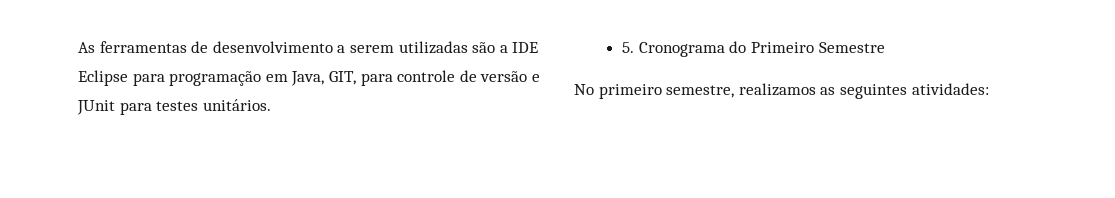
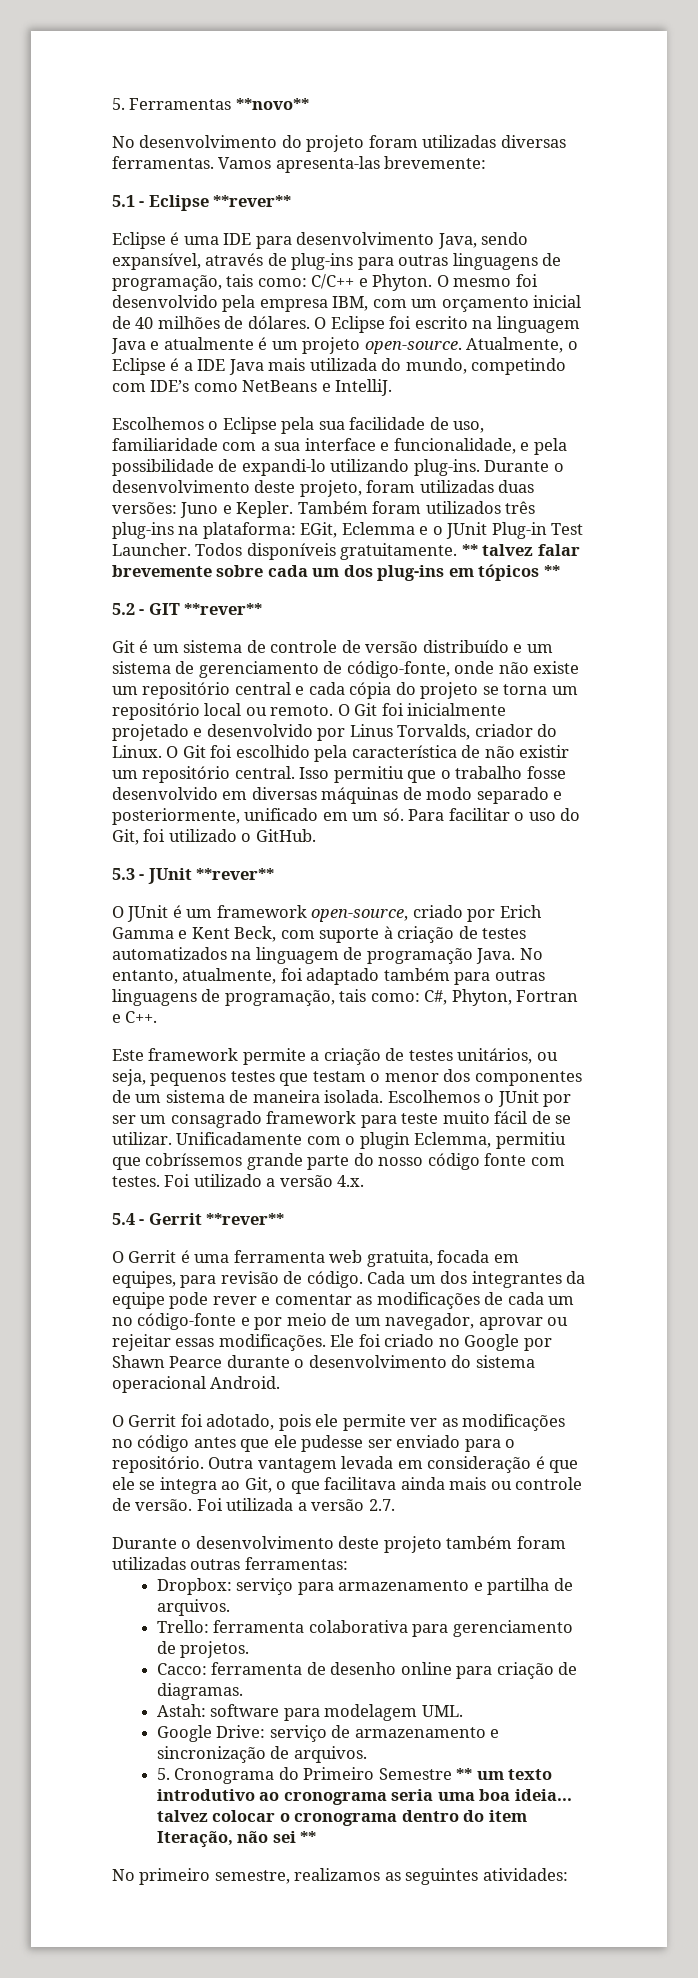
[78,41,539,54] [78,70,540,86] [77,99,271,115] As ferramentas de desenvolvimento a serem utilizadas são a IDE Eclipse para programação em Java, GIT, para controle de versão e JUnit para testes unitários. -> [112,98,309,110] [112,135,566,152] [112,156,487,173] [112,195,292,211] [112,232,529,249] [112,253,562,270] [112,274,538,291] [112,295,582,312] [112,316,580,333] [111,337,578,354] [112,358,567,375] [112,379,393,396] [112,417,485,434] [112,438,567,455] [112,459,564,476] [112,480,535,497] [112,501,536,518] [112,522,584,539] [112,543,580,560] [112,564,560,581] [112,603,263,615] [112,640,553,653] [112,661,580,678] [112,682,578,699] [112,703,507,720] [112,724,558,741] [112,745,570,762] [112,766,566,783] [112,787,563,804] [112,808,581,825] [112,829,316,845] [112,868,275,884] [112,905,542,922] [112,926,527,943] [112,947,543,964] [112,968,545,985] [112,989,579,1006] [112,1011,158,1023] [112,1048,558,1065] [112,1069,582,1086] [112,1090,572,1107] [112,1111,572,1128] [112,1132,566,1149] [112,1153,565,1170] [112,1174,365,1187] [112,1213,285,1225] [112,1250,519,1267] [112,1271,586,1288] [112,1292,575,1309] [112,1313,569,1330] [112,1334,552,1351] [112,1355,535,1368] [112,1376,281,1393] [112,1414,566,1431] [112,1435,516,1452] [112,1456,579,1473] [112,1477,583,1494] [112,1498,395,1511] [112,1536,566,1553] [112,1557,348,1570] [156,1578,573,1595] [156,1599,230,1616] [156,1620,573,1637] [156,1641,250,1658] [156,1662,577,1679] [156,1683,243,1700] [156,1704,463,1721] [156,1725,500,1742] [156,1746,367,1763] 5. Ferramentas **novo** // No desenvolvimento do projeto foram utilizadas diversas ferramentas. Vamos apresenta-las brevemente: // 5.1 - Eclipse **rever** // Eclipse é uma IDE para desenvolvimento Java, sendo expansível, através de plug-ins para outras linguagens de programação, tais como: C/C++ e Phyton. O mesmo foi desenvolvido pela empresa IBM, com um orçamento inicial de 40 milhões de dólares. O Eclipse foi escrito na linguagem Java e atualmente é um projeto open-source. Atualmente, o Eclipse é a IDE Java mais utilizada do mundo, competindo com IDE’s como NetBeans e IntelliJ. // Escolhemos o Eclipse pela sua facilidade de uso, familiaridade com a sua interface e funcionalidade, e pela possibilidade de expandi-lo utilizando plug-ins. Durante o desenvolvimento deste projeto, foram utilizadas duas versões: Juno e Kepler. Também foram utilizados três plug-ins na plataforma: EGit, Eclemma e o JUnit Plug-in Test Launcher. Todos disponíveis gratuitamente. ** talvez falar brevemente sobre cada um dos plug-ins em tópicos ** // 5.2 - GIT **rever** // Git é um sistema de controle de versão distribuído e um sistema de gerenciamento de código-fonte, onde não existe um repositório central e cada cópia do projeto se torna um repositório local ou remoto. O Git foi inicialmente projetado e desenvolvido por Linus Torvalds, criador do Linux. O Git foi escolhido pela característica de não existir um repositório central. Isso permitiu que o trabalho fosse desenvolvido em diversas máquinas de modo separado e posteriormente, unificado em um só. Para facilitar o uso do Git, foi utilizado o GitHub. // 5.3 - JUnit **rever** // O JUnit é um framework open-source, criado por Erich Gamma e Kent Beck, com suporte à criação de testes automatizados na linguagem de programação Java. No entanto, atualmente, foi adaptado também para outras linguagens de programação, tais como: C#, Phyton, Fortran e C++. // Este framework permite a criação de testes unitários, ou seja, pequenos testes que testam o menor dos componentes de um sistema de maneira isolada. Escolhemos o JUnit por ser um consagrado framework para teste muito fácil de se utilizar. Unificadamente com o plugin Eclemma, permitiu que cobríssemos grande parte do nosso código fonte com testes. Foi utilizado a versão 4.x. // 5.4 - Gerrit **rever** // O Gerrit é uma ferramenta web gratuita, focada em equipes, para revisão de código. Cada um dos integrantes da equipe pode rever e comentar as modificações de cada um no código-fonte e por meio de um navegador, aprovar ou rejeitar essas modificações. Ele foi criado no Google por Shawn Pearce durante o desenvolvimento do sistema operacional Android. // O Gerrit foi adotado, pois ele permite ver as modificações no código antes que ele pudesse ser enviado para o repositório. Outra vantagem levada em consideração é que ele se integra ao Git, o que facilitava ainda mais ou controle de versão. Foi utilizada a versão 2.7. // Durante o desenvolvimento deste projeto também foram utilizadas outras ferramentas: // Dropbox: serviço para armazenamento e partilha de arquivos. // Trello: ferramenta colaborativa para gerenciamento de projetos. // Cacco: ferramenta de desenho online para criação de diagramas. // Astah: software para modelagem UML. // Google Drive: serviço de armazenamento e sincronização de arquivos.
(885, 47) none -> [456,1768,552,1780] [156,1789,572,1805] [156,1810,527,1826] [156,1831,317,1848] ** um texto introdutivo ao cronograma seria uma boa ideia... talvez colocar o cronograma dentro do item Iteração, não sei **

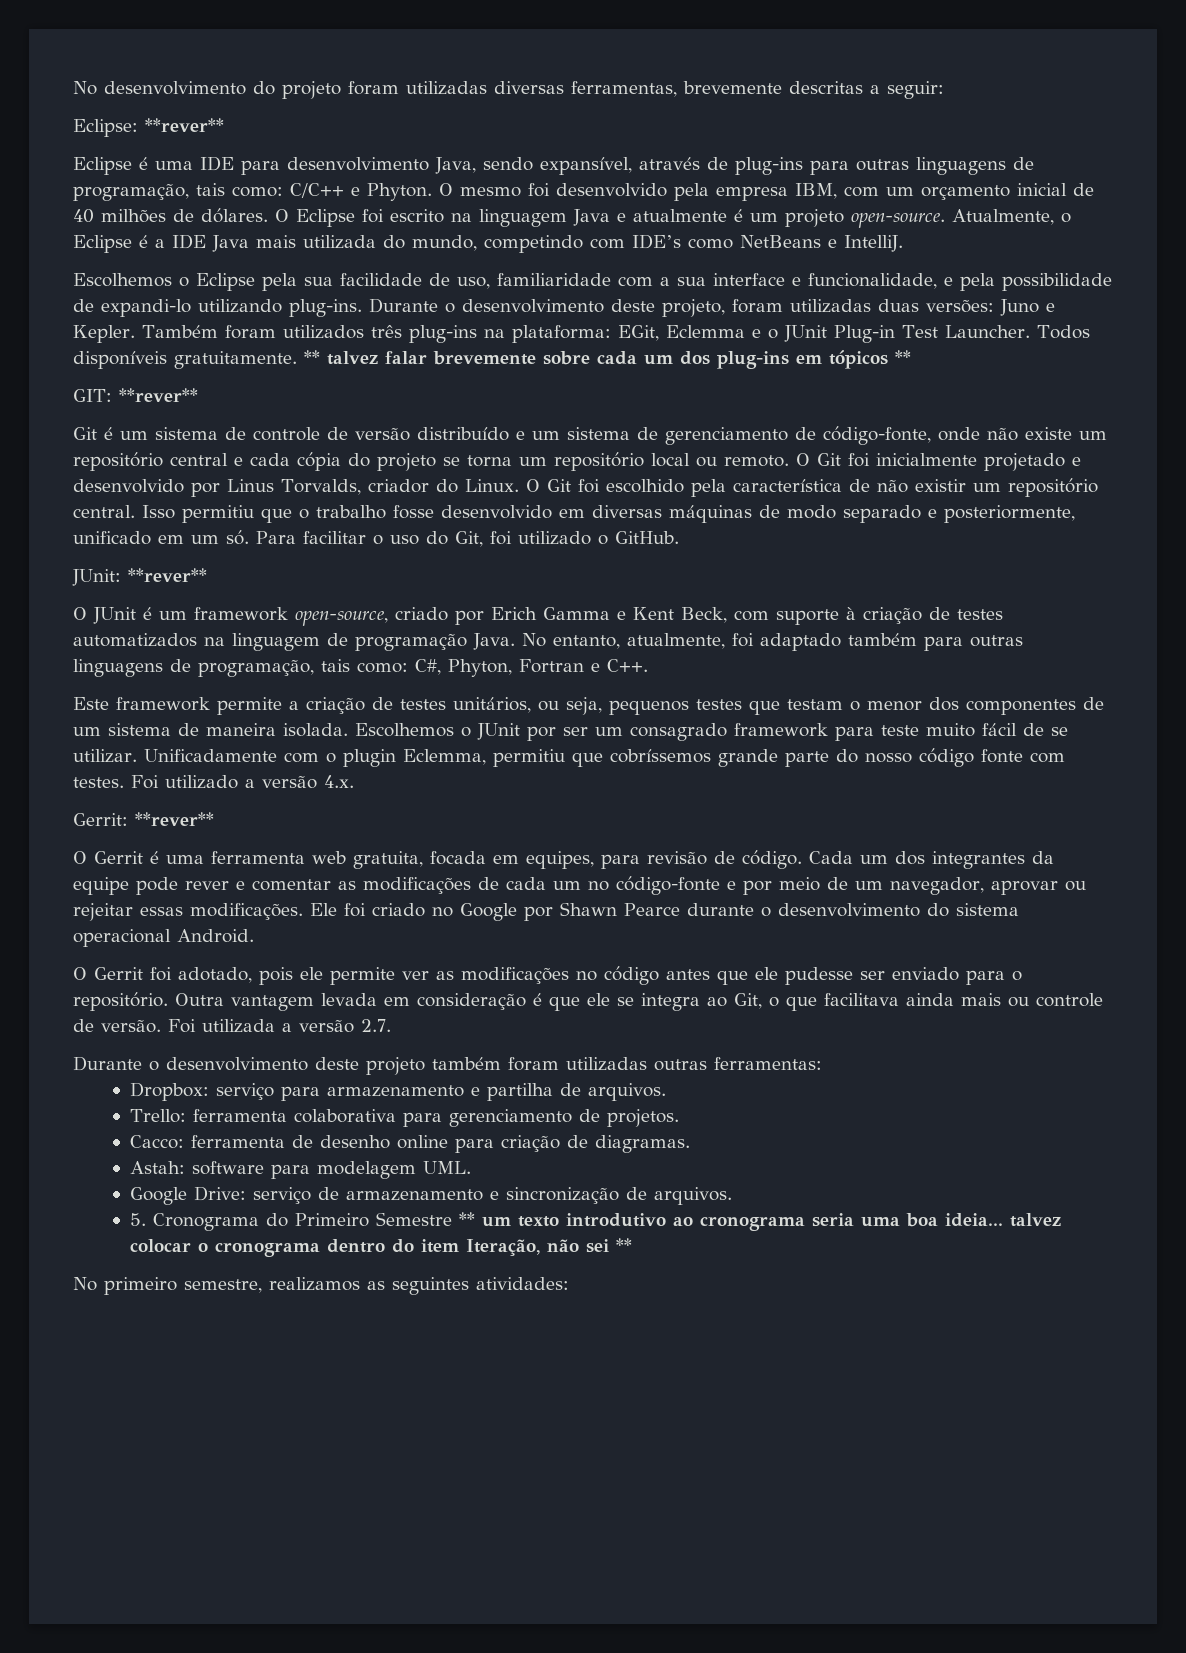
[112,98,309,110] 5. Ferramentas **novo** // -> (73, 88) none
[112,156,487,173] [112,195,209,211] ferramentas. Vamos apresenta-las brevemente: // 5.1 - Eclipse -> [571,81,944,99] [73,119,138,137] ferramentas, brevemente descritas a seguir: // Eclipse:
[112,603,180,615] 5.2 - GIT -> [73,389,112,402] GIT:
[112,868,192,884] 5.3 - JUnit -> [72,569,121,586] JUnit:
[112,1213,202,1225] 5.4 - Gerrit -> [73,813,128,826] Gerrit:

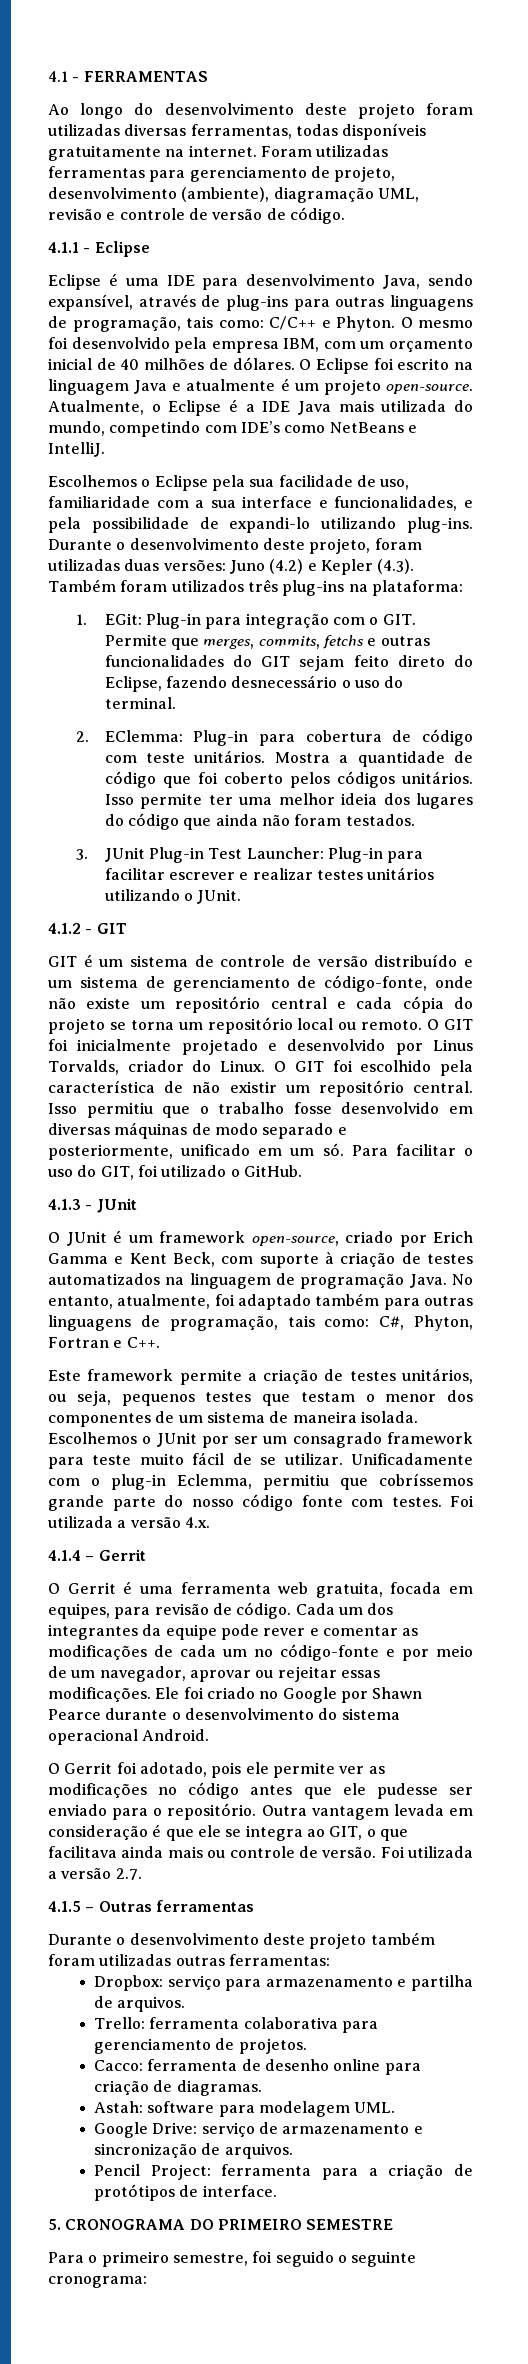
[73,81,275,95] No desenvolvimento do -> [48,71,208,82] [48,103,347,119] 4.1 - FERRAMENTAS // Ao longo do desenvolvimento deste
[683,81,944,99] [73,118,224,137] brevemente descritas a seguir: // Eclipse: **rever** -> [295,123,427,140] [48,145,389,161] [48,166,396,182] [48,187,419,203] [48,207,345,224] [48,241,150,257] todas disponíveis gratuitamente na internet. Foram utilizadas ferramentas para gerenciamento de projeto, desenvolvimento (ambiente), diagramação UML, revisão e controle de versão de código. // 4.1.1 - Eclipse
[808,273,937,289] funcionalidade, -> [334,496,458,511] funcionalidades,
[1046,303,1055,312] [73,325,135,343] e Kepler. -> [269,559,415,575] (4.2) e Kepler (4.3).
[617,325,1090,343] [73,350,911,369] [73,388,198,402] [73,427,97,440] EGit, Eclemma e o JUnit Plug-in Test Launcher. Todos disponíveis gratuitamente. ** talvez falar brevemente sobre cada um dos plug-ins em tópicos ** // GIT: **rever** // Git -> [76,613,416,629] [104,634,430,650] [104,655,473,671] [104,675,404,692] [104,697,176,709] [76,729,474,746] [104,750,473,767] [104,771,474,788] [104,793,473,809] [104,813,415,830] [76,847,424,863] [104,867,435,880] [104,889,242,904] [48,923,127,934] [48,956,77,967] // 1. EGit: Plug-in para integração com o GIT. Permite que merges, commits, fetchs e outras funcionalidades do GIT sejam feito direto do Eclipse, fazendo desnecessário o uso do terminal. // 2. EClemma: Plug-in para cobertura de código com teste unitários. Mostra a quantidade de código que foi coberto pelos códigos unitários. Isso permite ter uma melhor ideia dos lugares do código que ainda não foram testados. // 3. JUnit Plug-in Test Launcher: Plug-in para facilitar escrever e realizar testes unitários utilizando o JUnit. // 4.1.2 - GIT // GIT
[817,453,841,466] Git -> [444,1019,474,1030] GIT
[546,479,571,492] Git -> [294,1061,324,1072] GIT
[455,531,483,547] Git, -> [100,1166,134,1180] GIT,
[72,568,207,586] JUnit: **rever** -> [48,1198,137,1213] 4.1.3 - JUnit
[342,749,396,767] plugin -> [111,1474,166,1490] plug-in
[165,775,238,789] utilizado -> [48,1516,113,1528] utilizada
[73,812,214,826] Gerrit: **rever** -> [48,1549,146,1561] 4.1.4 – Gerrit
[734,993,762,1009] Git, -> [329,1826,363,1840] GIT,
(391, 1025) none -> [48,1900,254,1912] // 4.1.5 – Outras ferramentas
[129,1212,1061,1231] [129,1238,632,1257] [73,1277,569,1295] 5. Cronograma do Primeiro Semestre ** um texto introdutivo ao cronograma seria uma boa ideia... talvez colocar o cronograma dentro do item Iteração, não sei ** // No primeiro semestre, realizamos as seguintes atividades: -> [93,2164,473,2180] [93,2184,277,2201] [48,2219,394,2230] [48,2251,417,2267] [48,2276,147,2288] Pencil Project: ferramenta para a criação de protótipos de interface. // 5. CRONOGRAMA DO PRIMEIRO SEMESTRE // Para o primeiro semestre, foi seguido o seguinte cronograma:

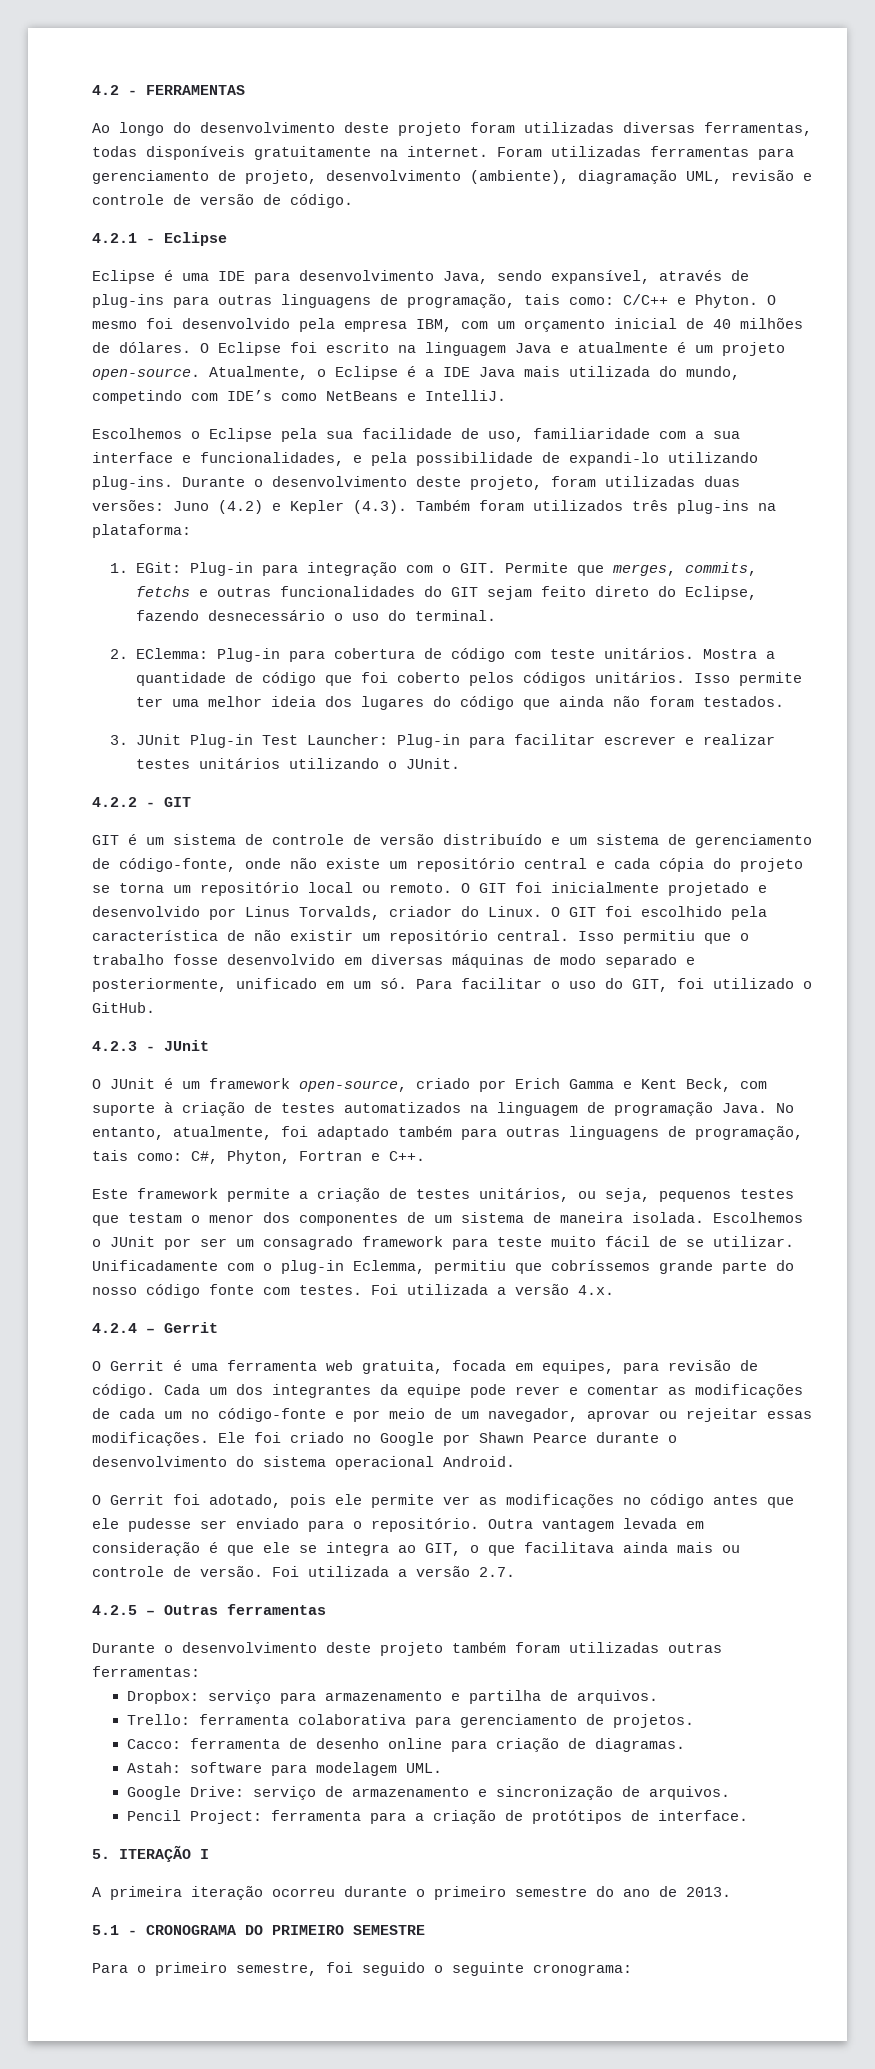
[48,71,68,82] 4.1 -> [92,85,119,95] 4.2
[48,242,79,253] 4.1.1 -> [92,233,137,243] 4.2.1
[48,923,81,934] 4.1.2 -> [92,797,137,807] 4.2.2
[48,1199,81,1210] 4.1.3 -> [92,1041,137,1051] 4.2.3
[48,1550,81,1561] 4.1.4 -> [92,1323,137,1333] 4.2.4
[48,1901,81,1912] 4.1.5 -> [92,1605,137,1615] 4.2.5
(61, 2224) none -> [119,1845,209,1862] [92,1886,731,1900] [92,1925,137,1935] ITERAÇÃO I // A primeira iteração ocorreu durante o primeiro semestre do ano de 2013. // 5.1 -

